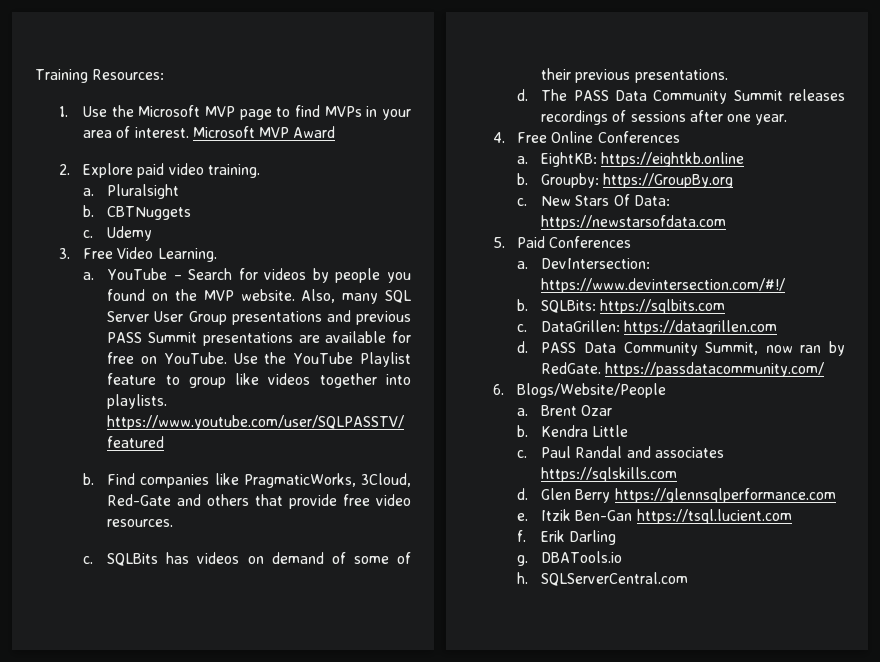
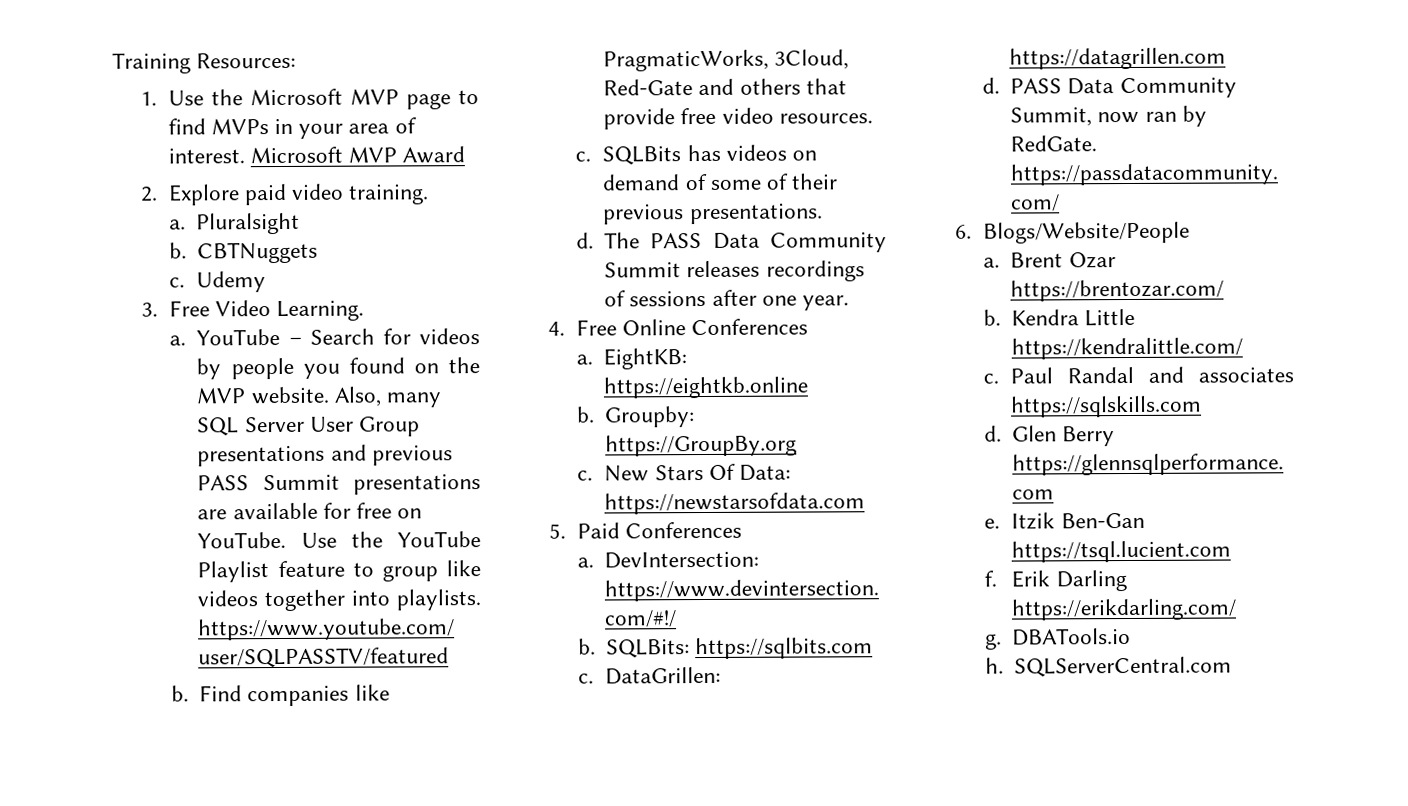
(613, 410) none -> [1010,279,1225,302] https://brentozar.com/
(629, 431) none -> [1011,337,1244,360] https://kendralittle.com/
(617, 537) none -> [1011,598,1238,621] https://erikdarling.com/

